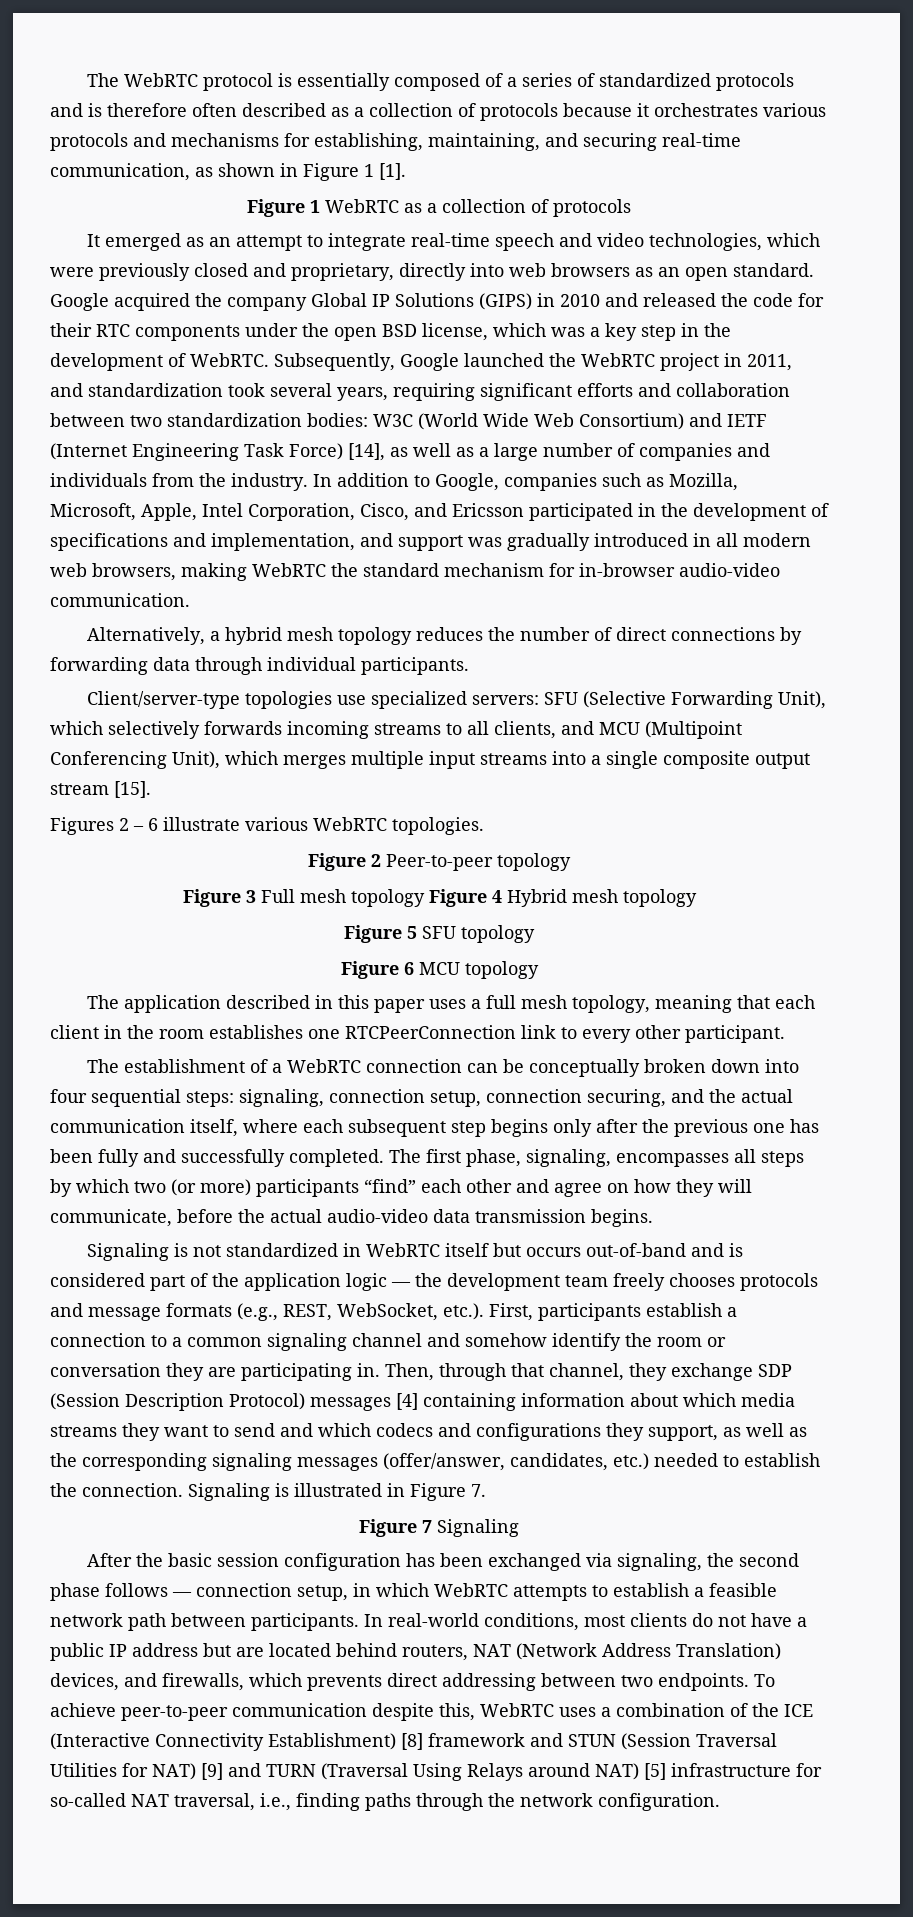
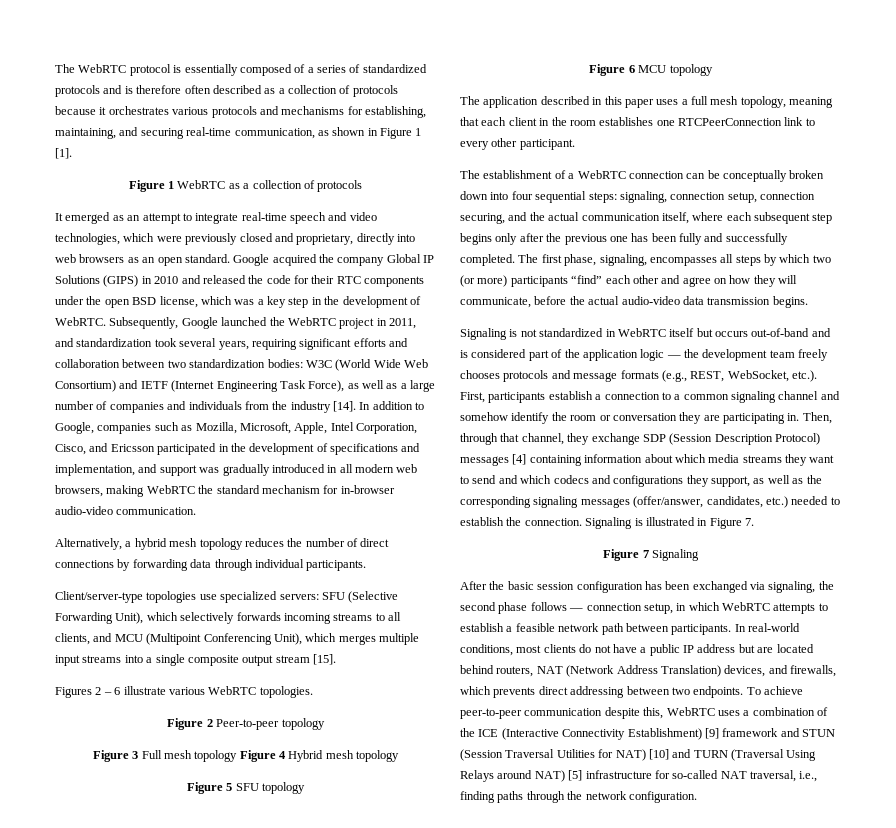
[289,443,385,461] Force) [14], -> [308,380,345,392] Force),
[231,473,308,491] industry. -> [290,401,356,413] industry [14].
[401,1733,423,1750] [8] -> [704,728,719,739] [9]
[201,1763,223,1780] [9] -> [648,749,669,760] [10]

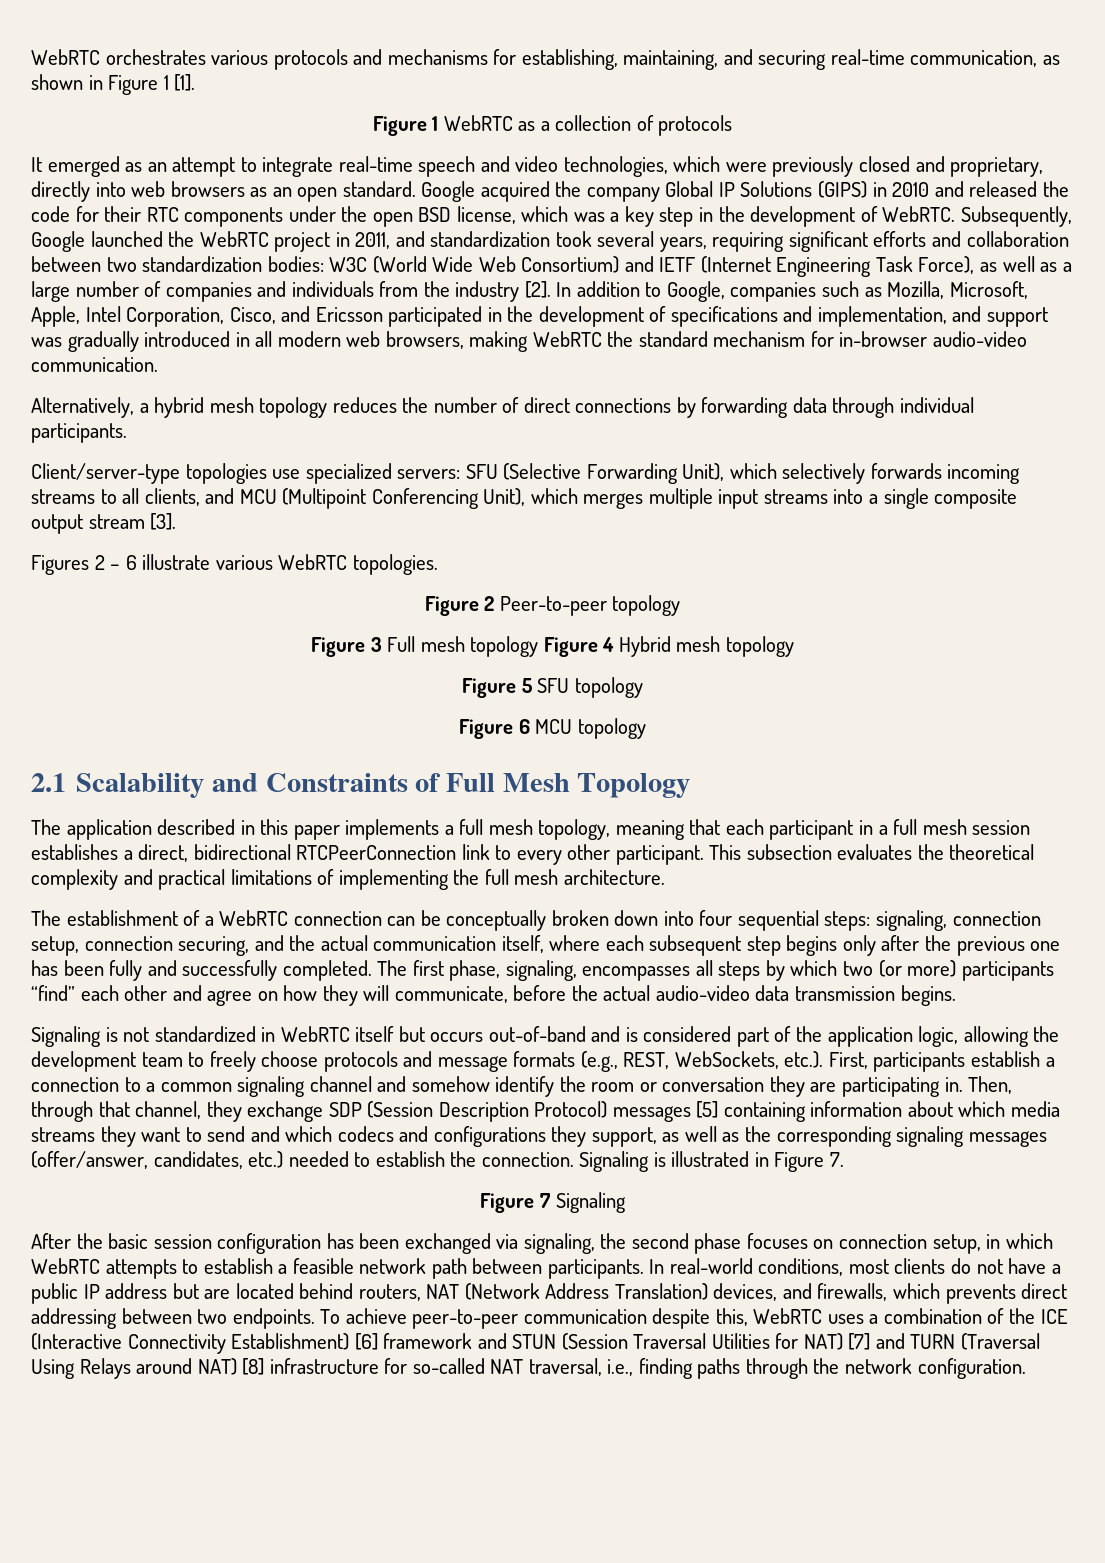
[55,64,427,76] [55,85,398,97] [55,106,107,115] The WebRTC protocol is essentially composed of a series of standardized protocols and is therefore often described as a collection of protocols because it -> [31,49,100,65] WebRTC
[333,401,356,412] [14]. -> [524,281,551,298] [2].
[313,654,336,665] [15]. -> [150,513,177,530] [3].
(713, 70) none -> [31,773,691,798] // 2.1 Scalability and Constraints of Full Mesh Topology
[656,99,679,105] uses -> [345,819,440,840] implements
[508,117,675,126] client in the room establishes one -> [769,819,1031,840] [31,844,291,862] participant in a full mesh session establishes a direct, bidirectional
(575, 144) none -> [709,844,1035,860] [31,869,665,890] This subsection evaluates the theoretical complexity and practical limitations of implementing the full mesh architecture.
[640,349,681,361] logic — -> [918,1026,1029,1047] logic, allowing
[798,349,829,361] [460,370,500,379] freely chooses -> [188,1051,319,1072] to freely choose
[727,370,789,382] WebSocket, -> [674,1051,779,1069] WebSockets,
[512,454,527,465] [4] -> [696,1101,719,1118] [5]
[530,602,584,611] follows — -> [746,1233,834,1249] focuses on
[704,728,719,739] [9] -> [354,1333,378,1350] [6]
[648,749,669,760] [10] -> [848,1333,871,1350] [7]
[568,770,583,781] [5] -> [242,1358,265,1375] [8]

